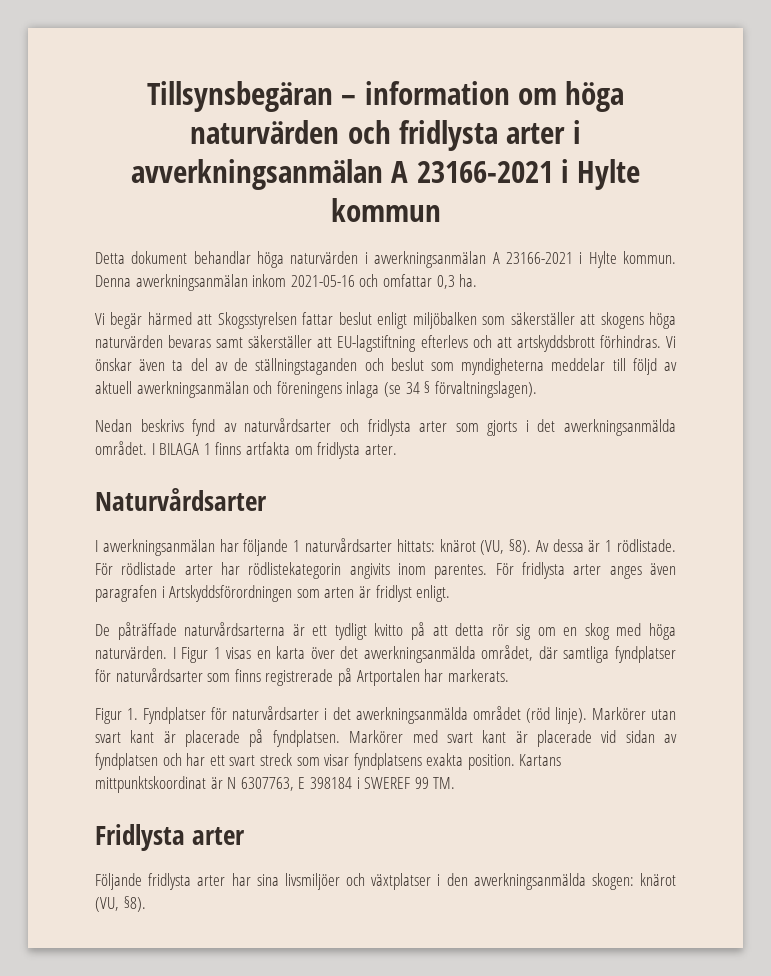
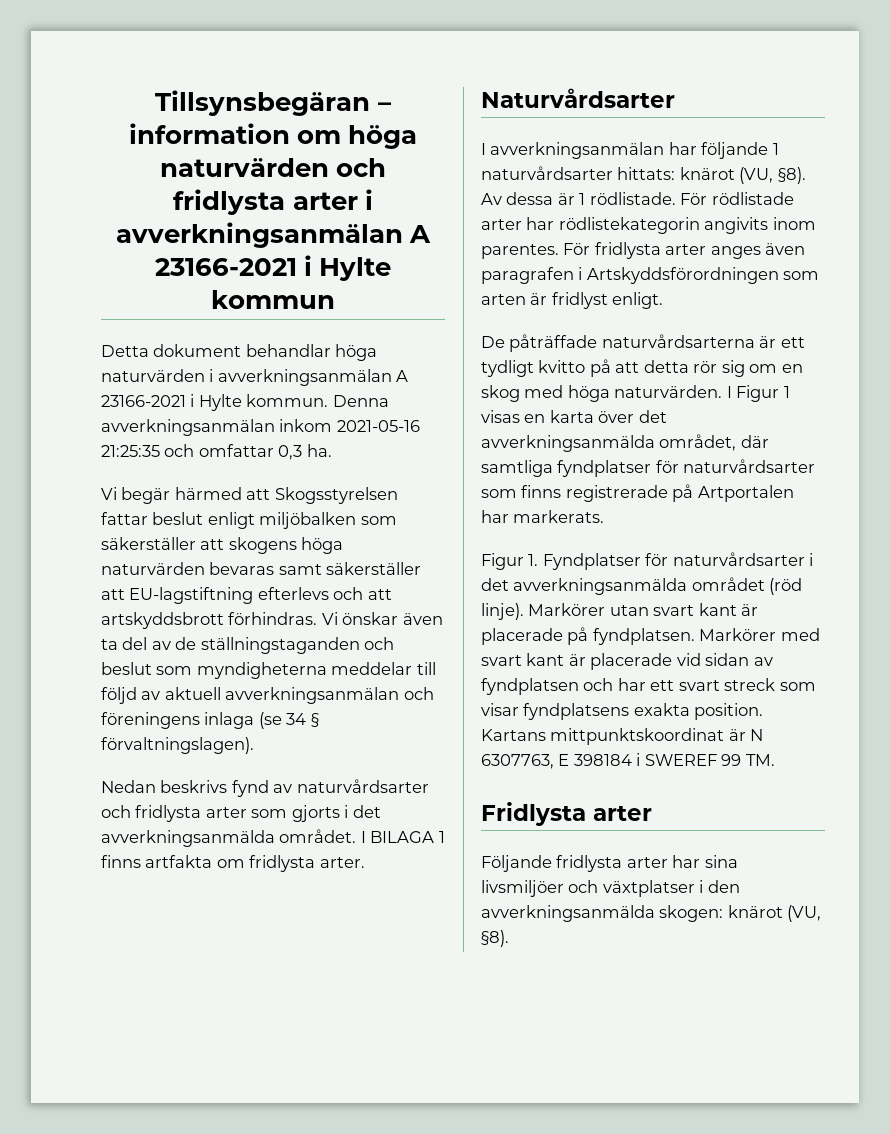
(355, 281) none -> [101,445,160,457] 21:25:35

